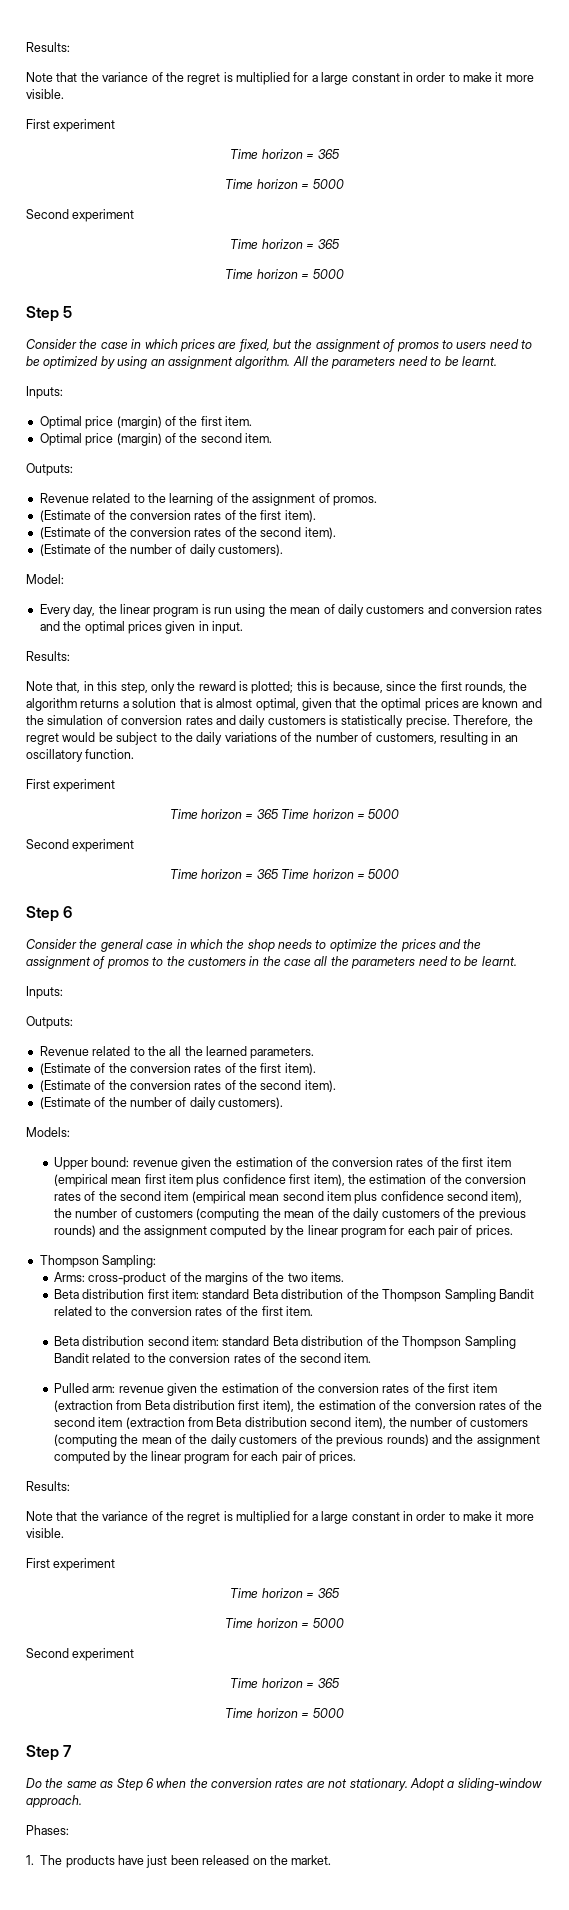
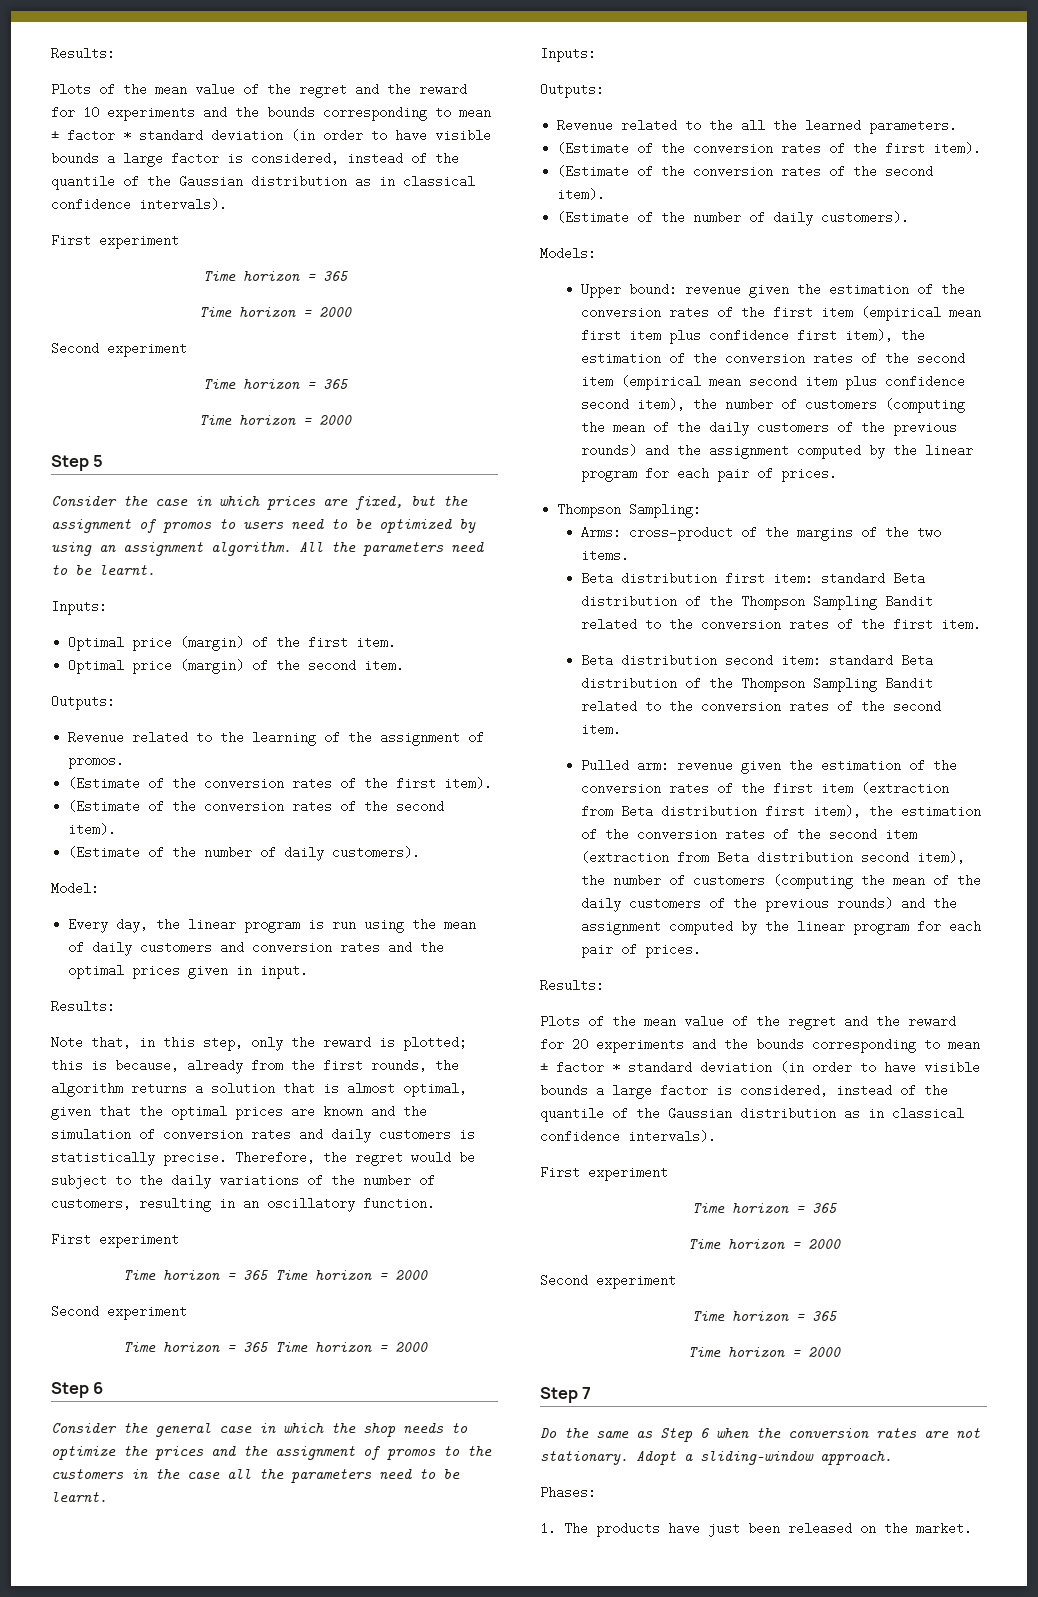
[26,42,70,52] [26,72,534,85] [26,89,64,99] [26,119,116,132] [230,149,340,159] [225,179,344,189] [26,209,135,222] [230,239,340,249] [225,269,344,279] Results: // Note that the variance of the regret is multiplied for a large constant in order to make it more visible. // First experiment // Time horizon = 365 // Time horizon = 5000 // Second experiment // Time horizon = 365 // Time horizon = 5000 -> [51,47,115,60] [51,83,467,98] [51,106,491,121] [51,129,491,142] [51,152,459,167] [51,175,475,190] [51,198,227,211] [51,234,179,249] [202,271,348,281] [198,307,352,317] [51,342,187,357] [202,379,348,389] [198,415,352,425] Results: // Plots of the mean value of the regret and the reward for 10 experiments and the bounds corresponding to mean ± factor * standard deviation (in order to have visible bounds a large factor is considered, instead of the quantile of the Gaussian distribution as in classical confidence intervals). // First experiment // Time horizon = 365 // Time horizon = 2000 // Second experiment // Time horizon = 365 // Time horizon = 2000
[385,681,416,691] since -> [187,1059,283,1074] already from
[368,809,400,819] 5000 -> [394,1270,428,1280] 2000
[368,869,400,879] 5000 -> [394,1342,428,1352] 2000
[26,1511,534,1524] [26,1528,64,1538] [26,1558,116,1571] [230,1588,340,1598] [225,1618,344,1628] [26,1648,135,1661] [230,1678,340,1688] [225,1708,344,1718] Note that the variance of the regret is multiplied for a large constant in order to make it more visible. // First experiment // Time horizon = 365 // Time horizon = 5000 // Second experiment // Time horizon = 365 // Time horizon = 5000 -> [540,1015,956,1030] [540,1038,980,1053] [540,1061,980,1074] [540,1084,948,1099] [540,1107,964,1122] [540,1130,716,1143] [540,1166,668,1181] [691,1203,837,1213] [687,1239,841,1249] [540,1274,676,1289] [691,1311,837,1321] [687,1347,841,1357] Plots of the mean value of the regret and the reward for 20 experiments and the bounds corresponding to mean ± factor * standard deviation (in order to have visible bounds a large factor is considered, instead of the quantile of the Gaussian distribution as in classical confidence intervals). // First experiment // Time horizon = 365 // Time horizon = 2000 // Second experiment // Time horizon = 365 // Time horizon = 2000

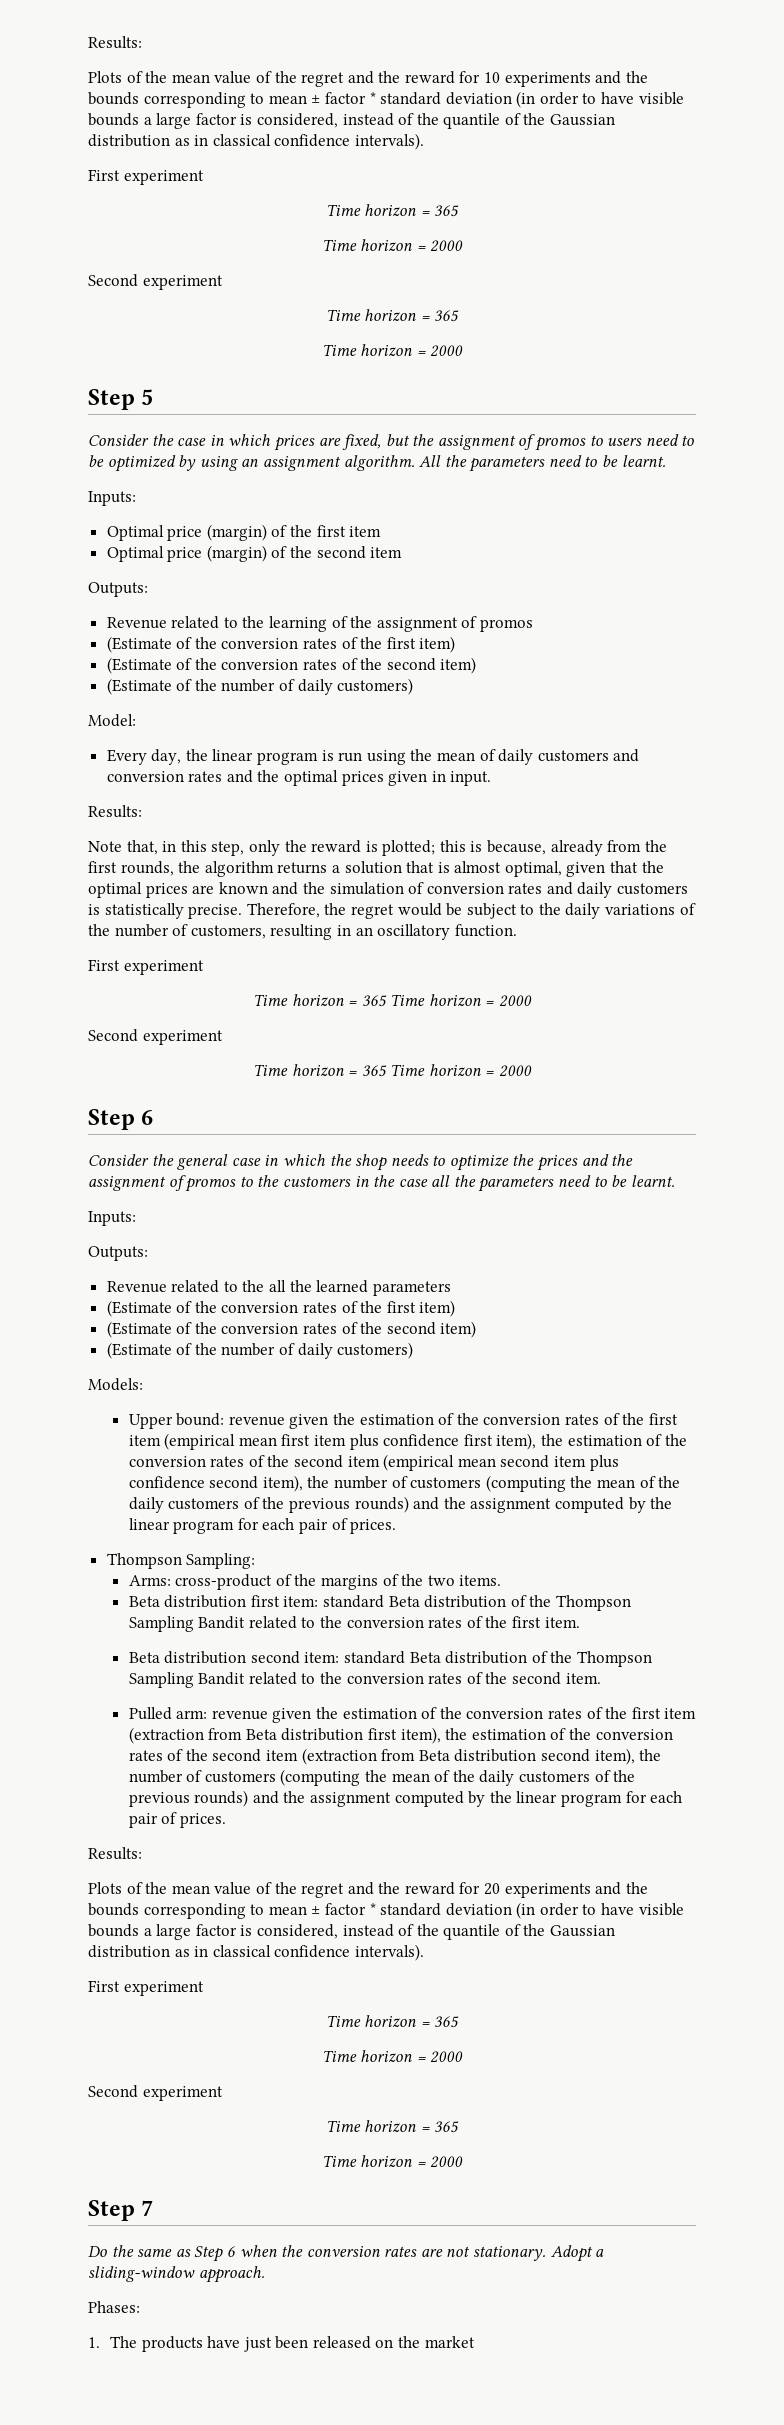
[356,636,397,649] item. -> [349,526,382,537] item
[364,659,405,672] item. -> [370,547,403,558] item
[68,754,125,769] [68,777,493,790] [68,800,445,813] [68,823,117,836] [68,846,421,861] promos. // (Estimate of the conversion rates of the first item). // (Estimate of the conversion rates of the second item). // (Estimate of the number of daily customers). -> [480,619,534,632] [106,636,456,653] [106,657,477,674] [106,678,414,695] promos // (Estimate of the conversion rates of the first item) // (Estimate of the conversion rates of the second item) // (Estimate of the number of daily customers)
[869,119,958,134] [557,142,982,155] [557,165,934,178] [557,188,606,201] [557,211,910,226] parameters. // (Estimate of the conversion rates of the first item). // (Estimate of the conversion rates of the second item). // (Estimate of the number of daily customers). -> [372,1281,451,1296] [106,1300,456,1317] [106,1321,477,1338] [106,1342,414,1359] parameters // (Estimate of the conversion rates of the first item) // (Estimate of the conversion rates of the second item) // (Estimate of the number of daily customers)
[915,1522,972,1535] market. -> [424,2336,475,2348] market

